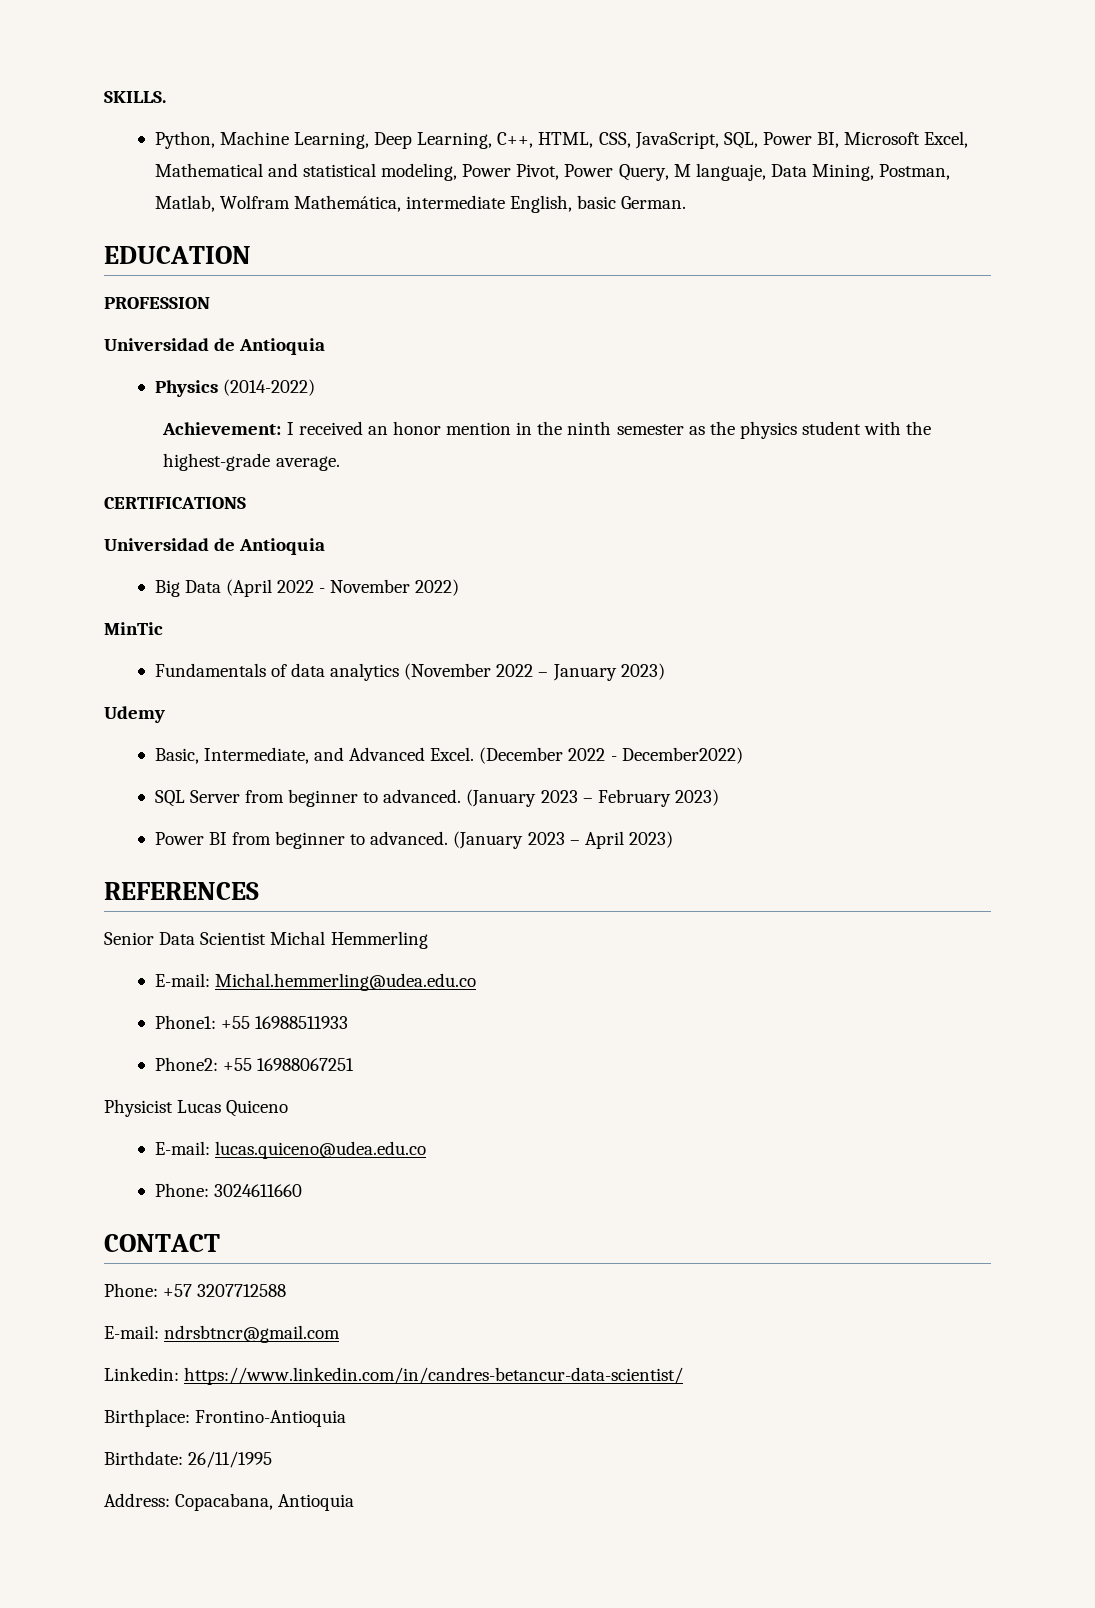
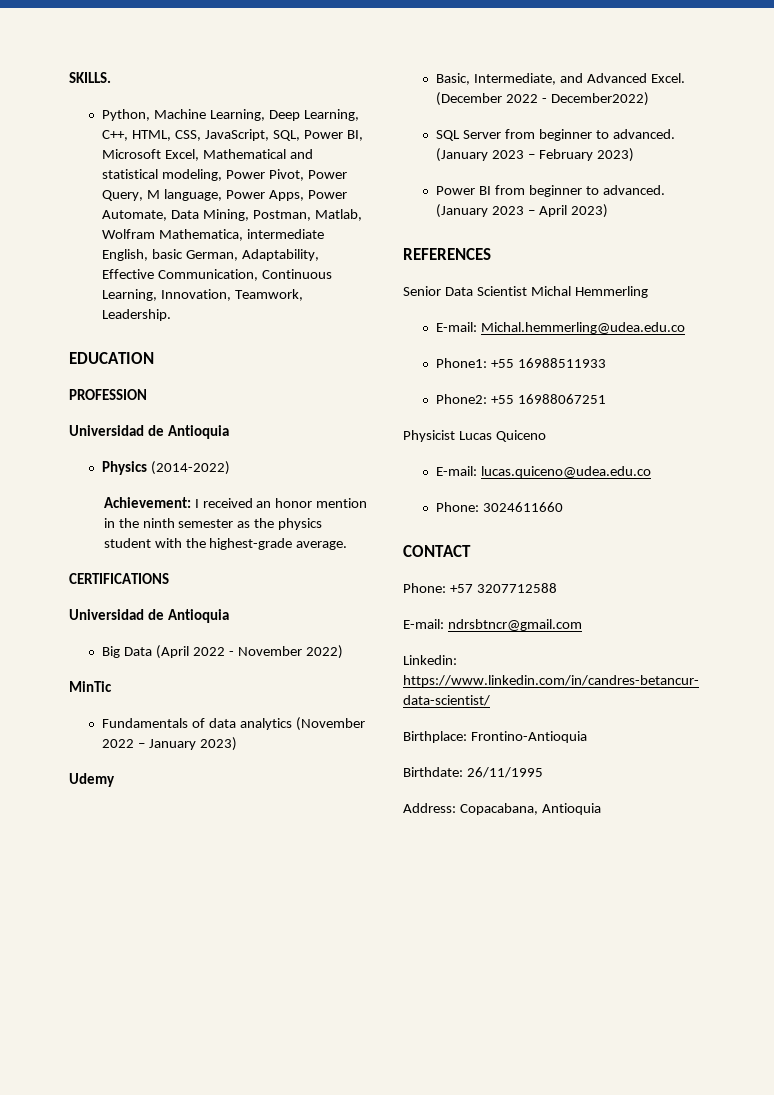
[695,163,766,181] languaje, -> [164,189,347,201] [102,210,168,221] language, Power Apps, Power Automate,
[293,195,401,212] Mathemática, -> [159,229,244,241] Mathematica,
[621,196,687,209] German. -> [186,249,320,261] [102,269,333,281] [102,289,304,301] [102,309,172,321] German, Adaptability, Effective Communication, Continuous Learning, Innovation, Teamwork, Leadership.

